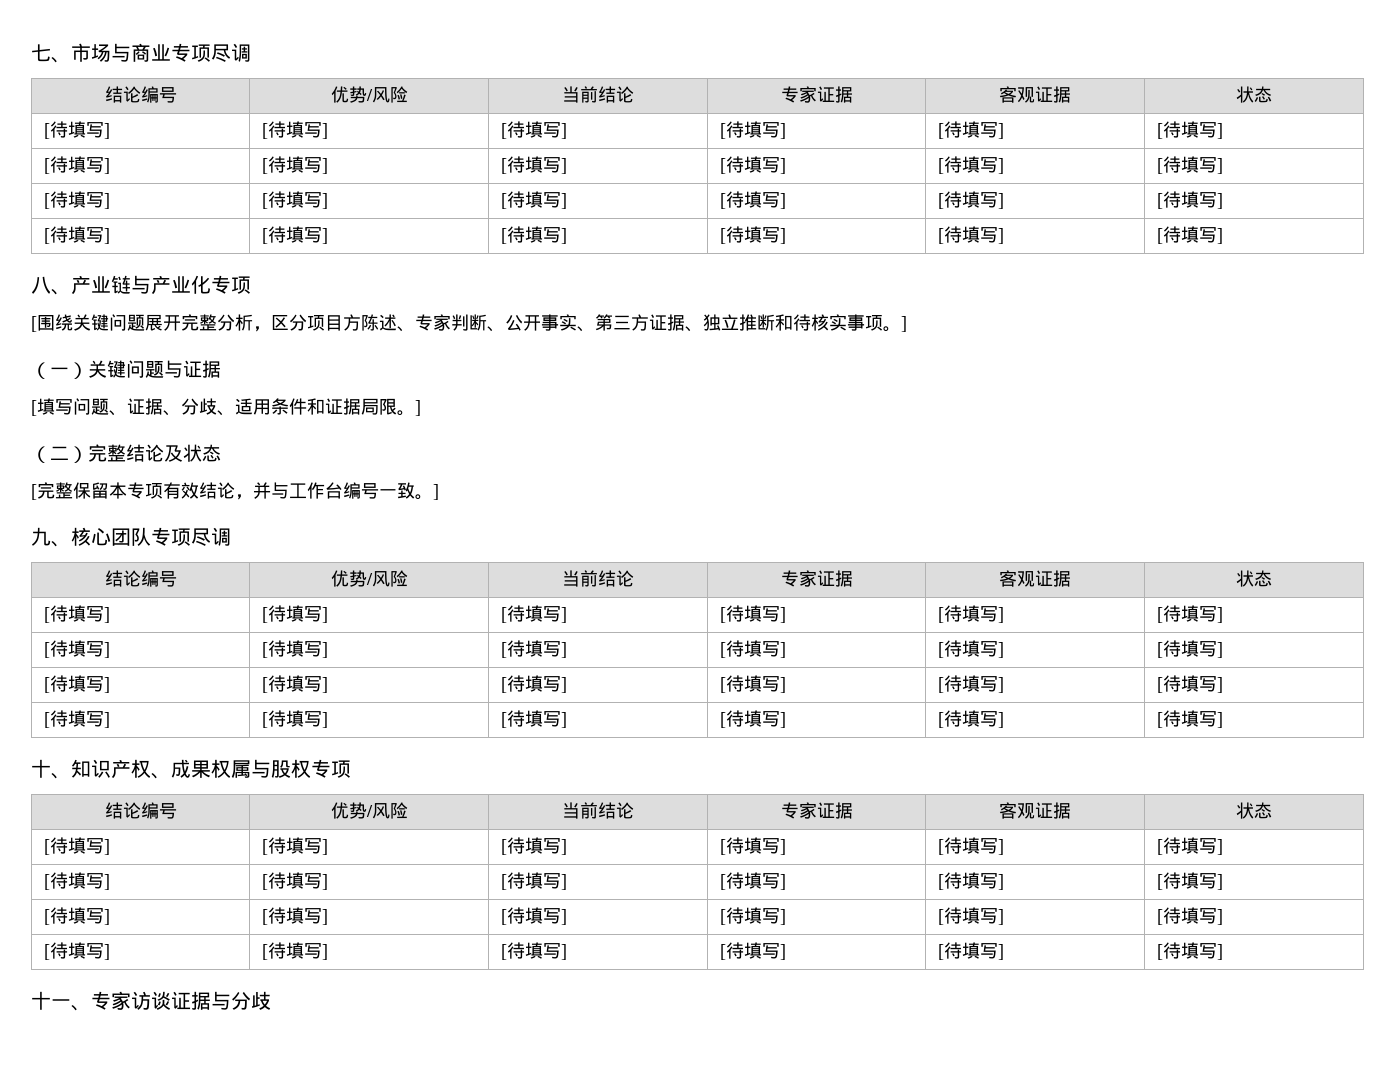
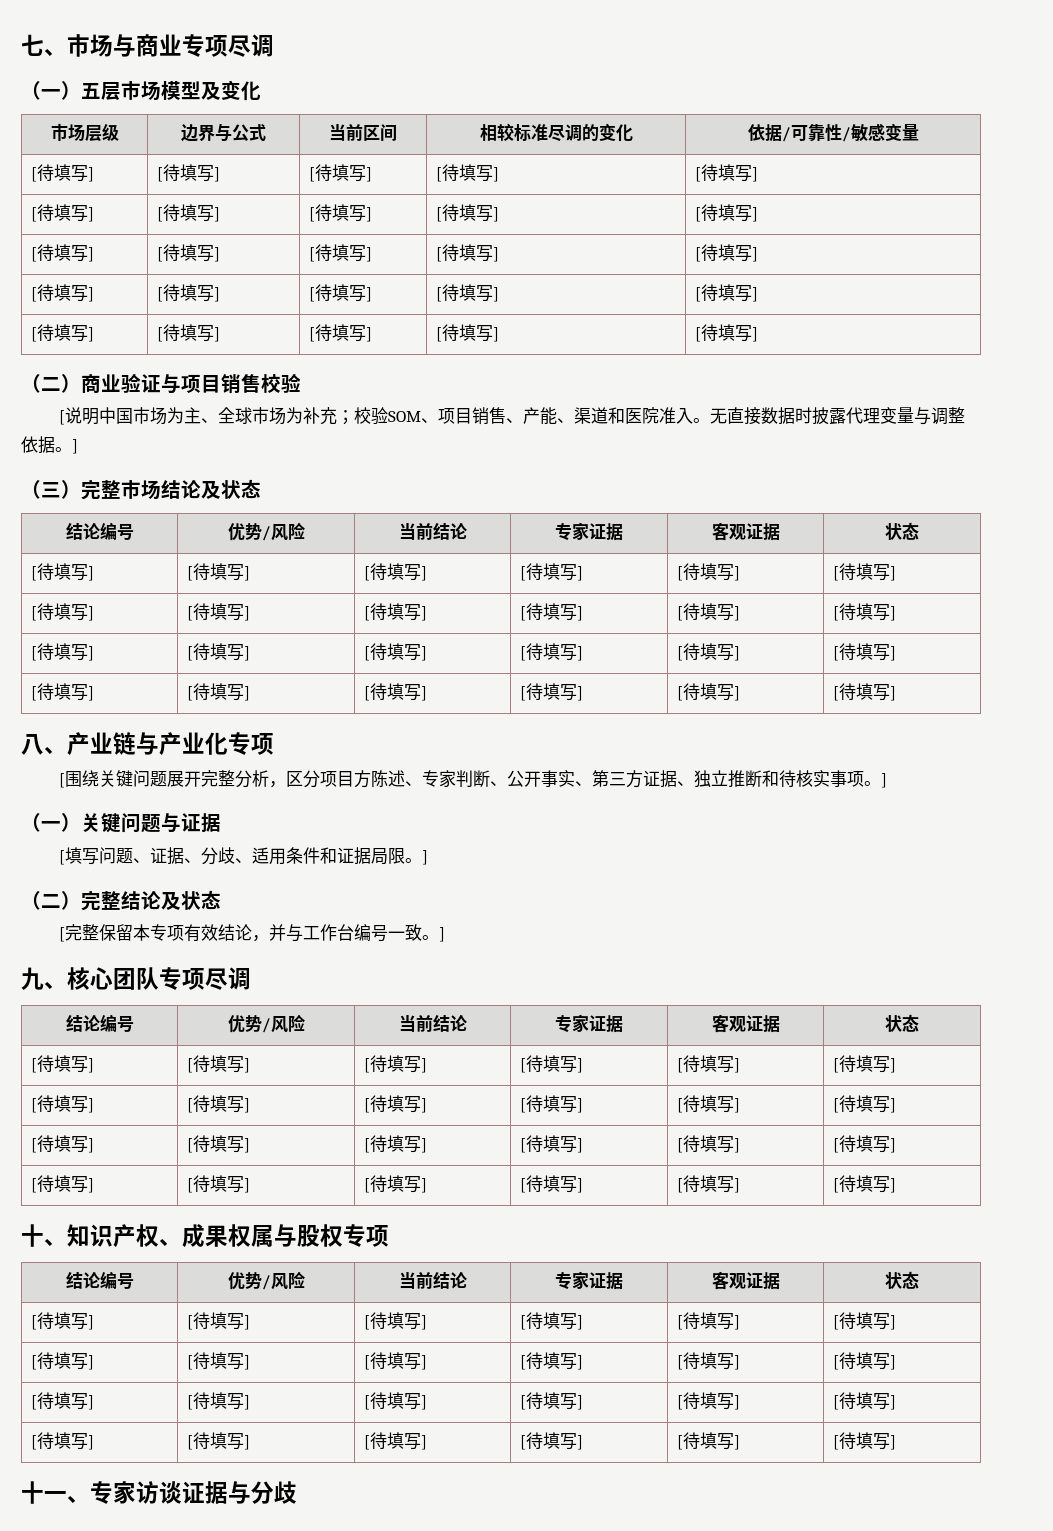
(251, 52) none -> [21,80,261,101] [50,123,119,142] [181,123,266,142] [329,124,397,141] [479,123,633,142] [747,123,919,142] [31,164,95,182] [157,164,221,182] [309,164,373,182] [436,164,500,182] [695,164,759,182] [31,204,95,222] [157,204,221,222] [309,204,373,222] [436,204,500,222] [695,204,759,222] [31,244,95,262] [157,244,221,262] [309,244,373,262] [436,244,500,262] [695,244,759,262] [31,284,95,302] [157,284,221,302] [309,284,373,302] [436,284,500,302] [695,284,759,302] [31,324,95,342] [157,324,221,342] [309,324,373,342] [436,324,500,342] [695,324,759,342] [21,373,301,394] [59,407,966,425] [21,436,78,454] [21,479,261,500] // （一）五层市场模型及变化 // 市场层级 | 边界与公式 | 当前区间 | 相较标准尽调的变化 | 依据/可靠性/敏感变量 // [待填写] | [待填写] | [待填写] | [待填写] | [待填写] // [待填写] | [待填写] | [待填写] | [待填写] | [待填写] // [待填写] | [待填写] | [待填写] | [待填写] | [待填写] // [待填写] | [待填写] | [待填写] | [待填写] | [待填写] // [待填写] | [待填写] | [待填写] | [待填写] | [待填写] // （二）商业验证与项目销售校验 // [说明中国市场为主、全球市场为补充；校验SOM、项目销售、产能、渠道和医院准入。无直接数据时披露代理变量与调整依据。] // （三）完整市场结论及状态

